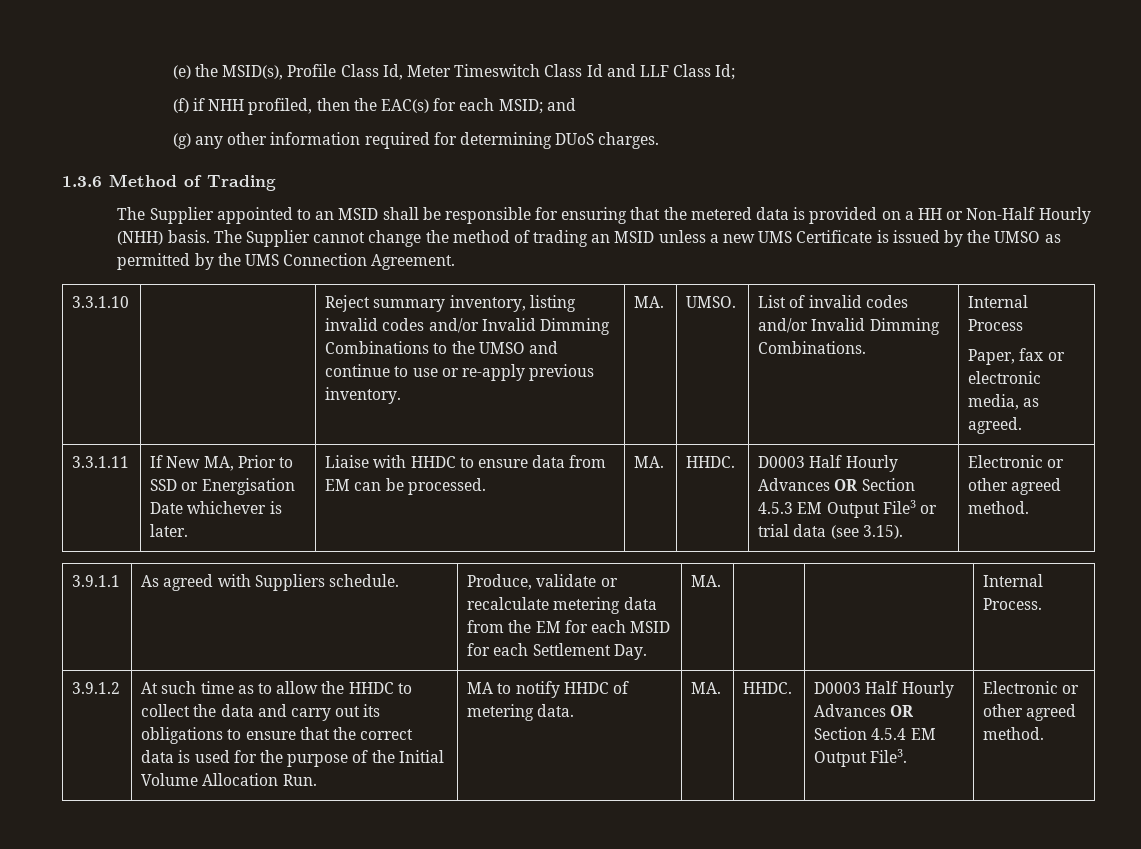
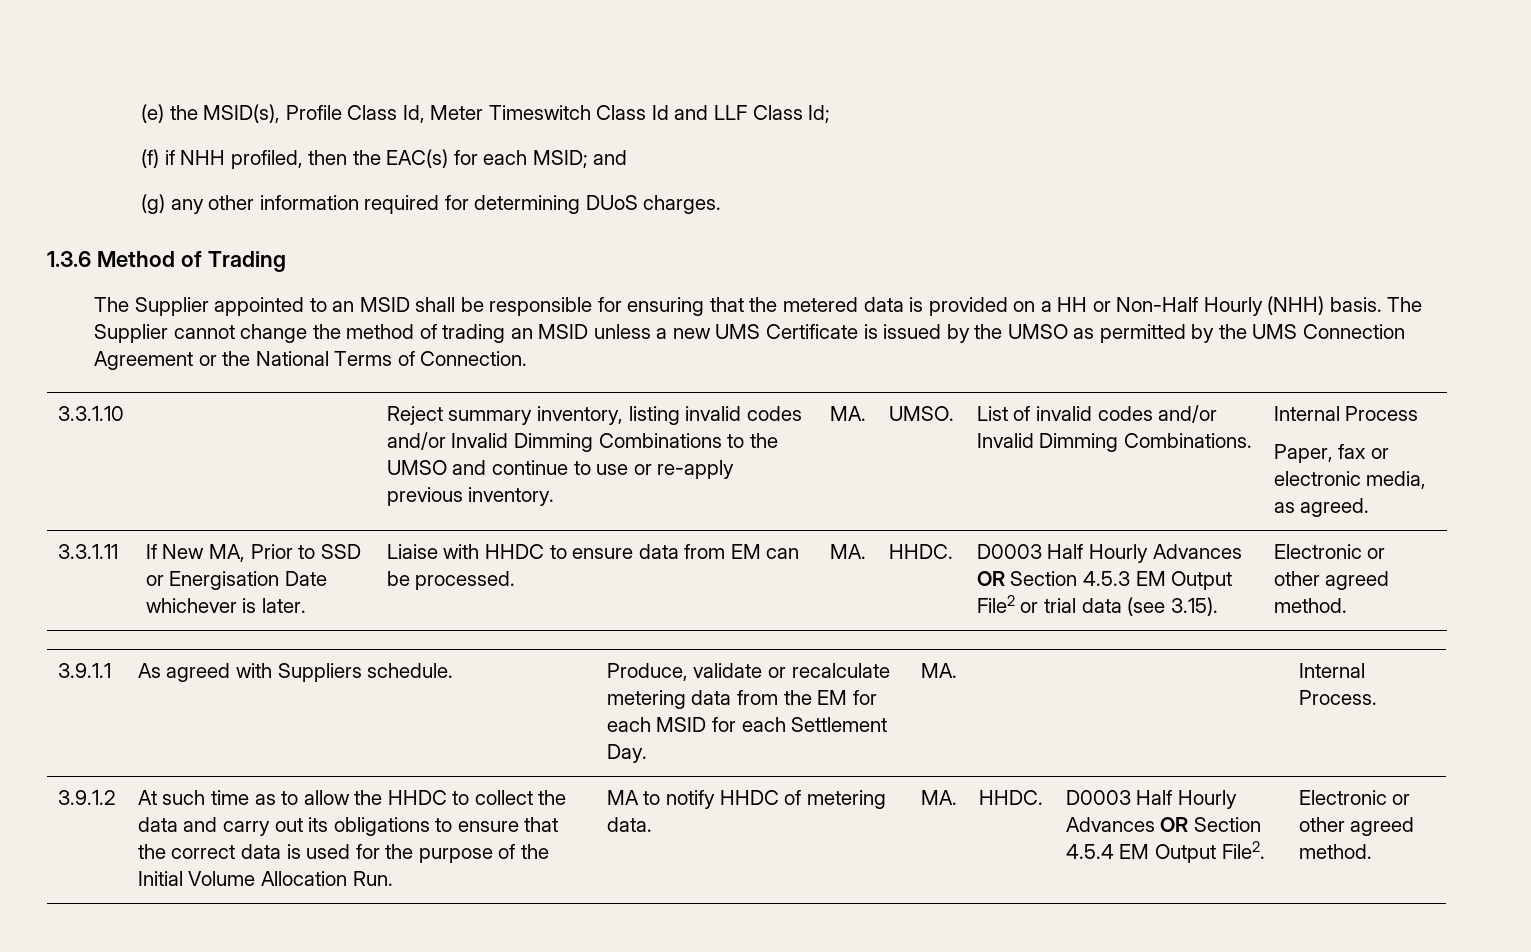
[371,254,456,270] Agreement. -> [94,351,528,370] Agreement or the National Terms of Connection.
[882,500,916,514] File3 -> [976,595,1015,613] File2
[870,749,908,763] File3. -> [1221,841,1265,859] File2.

